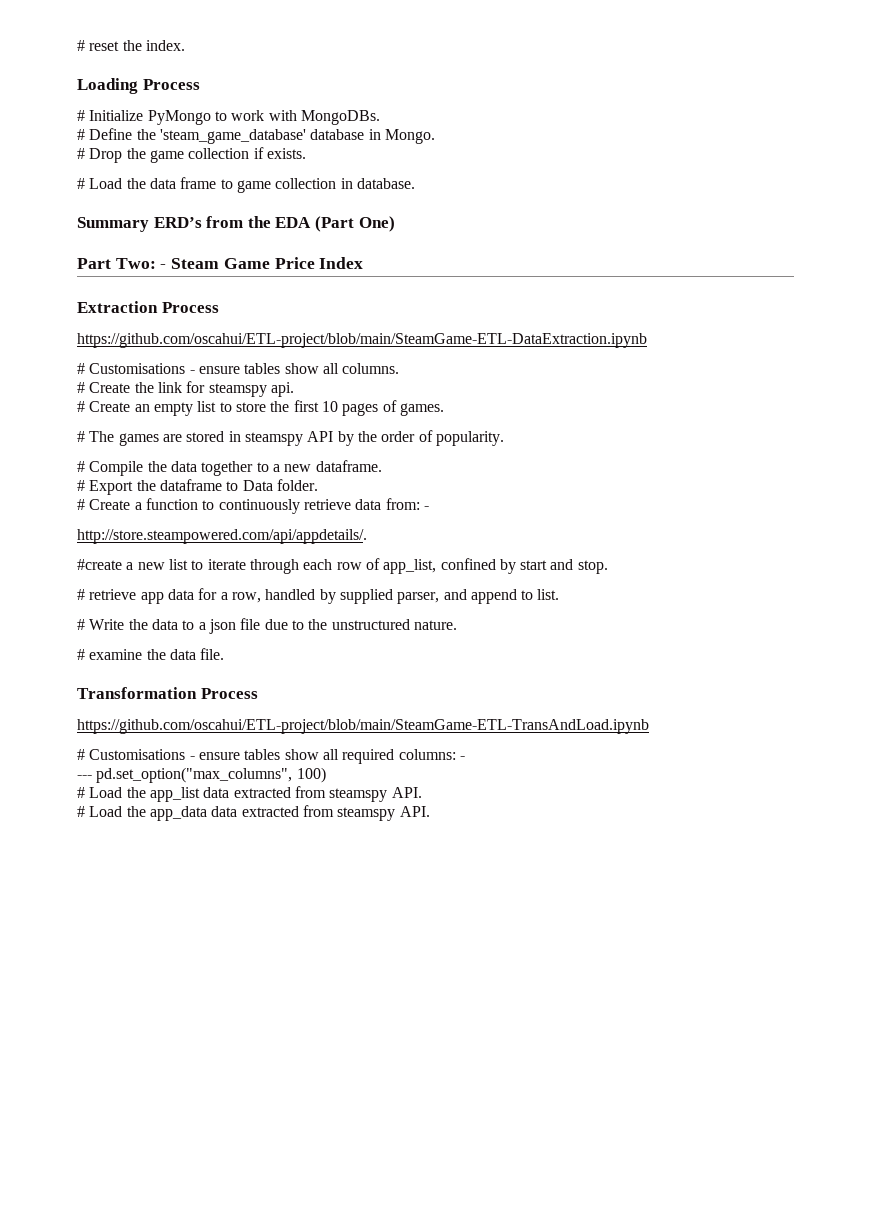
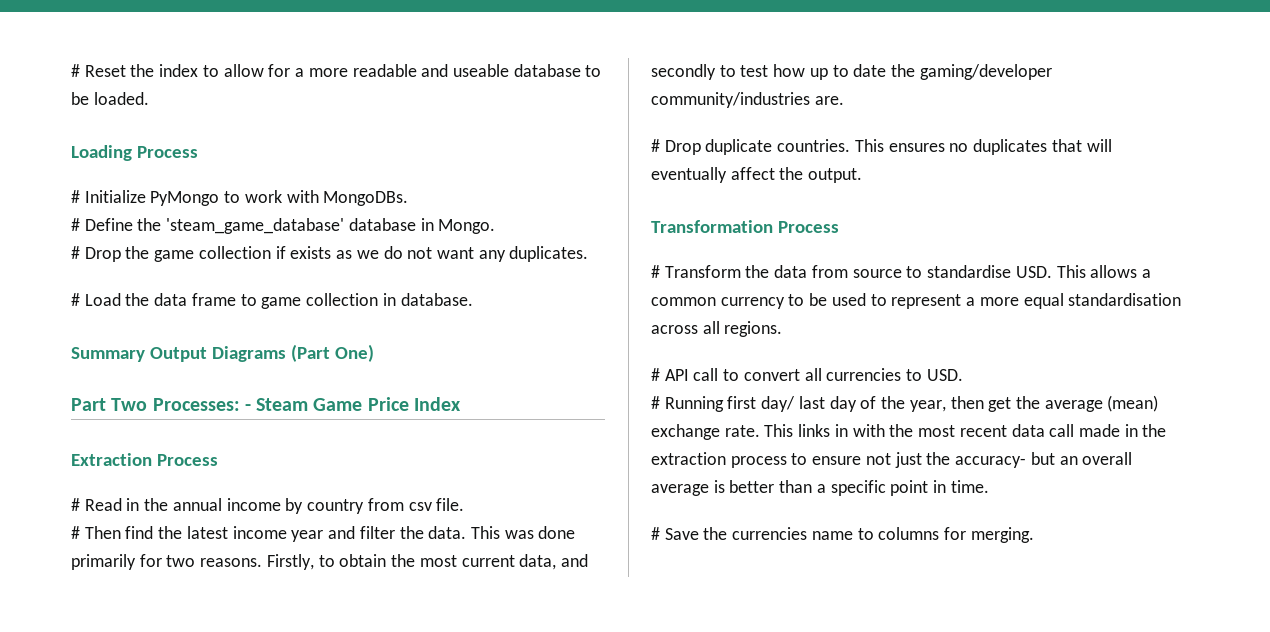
[77,40,185,51] # reset the index. -> [71,64,602,77] [71,92,149,105] # Reset the index to allow for a more readable and useable database to be loaded.
[266,148,306,159] exists. -> [290,246,589,262] exists as we do not want any duplicates.
[153,216,312,228] ERD’s from the EDA -> [149,346,286,362] Output Diagrams
[115,258,156,269] Two: -> [111,398,240,411] Two Processes:
[77,333,647,348] [77,363,400,374] [77,381,294,397] [77,400,444,416] [77,430,504,446] [77,460,382,476] [77,479,318,495] [77,498,429,514] [77,529,367,544] [77,558,608,574] [77,588,560,604] [77,618,457,634] [77,648,225,660] [77,687,258,699] [77,719,649,734] [77,749,465,764] [77,767,326,783] [77,786,422,802] [77,805,430,821] https://github.com/oscahui/ETL-project/blob/main/SteamGame-ETL-DataExtraction.ipynb // # Customisations - ensure tables show all columns. // # Create the link for steamspy api. // # Create an empty list to store the first 10 pages of games. // # The games are stored in steamspy API by the order of popularity. // # Compile the data together to a new dataframe. // # Export the dataframe to Data folder. // # Create a function to continuously retrieve data from: - // http://store.steampowered.com/api/appdetails/. // #create a new list to iterate through each row of app_list, confined by start and stop. // # retrieve app data for a row, handled by supplied parser, and append to list. // # Write the data to a json file due to the unstructured nature. // # examine the data file. // Transformation Process // https://github.com/oscahui/ETL-project/blob/main/SteamGame-ETL-TransAndLoad.ipynb // # Customisations - ensure tables show all required columns: - // --- pd.set_option("max_columns", 100) // # Load the app_list data extracted from steamspy API. // # Load the app_data data extracted from steamspy API. -> [71,498,465,514] [71,526,576,542] [71,554,588,570] [651,64,1052,80] [651,92,844,108] [651,139,1112,155] [651,167,863,183] [651,220,839,233] [651,265,1151,278] [651,293,1182,309] [651,321,783,337] [651,368,963,381] [651,395,1159,412] [651,424,1167,440] [651,452,1133,468] [651,480,989,496] [651,527,1034,543] # Read in the annual income by country from csv file. // # Then find the latest income year and filter the data. This was done primarily for two reasons. Firstly, to obtain the most current data, and secondly to test how up to date the gaming/developer community/industries are. // # Drop duplicate countries. This ensures no duplicates that will eventually affect the output. // Transformation Process // # Transform the data from source to standardise USD. This allows a common currency to be used to represent a more equal standardisation across all regions. // # API call to convert all currencies to USD. // # Running first day/ last day of the year, then get the average (mean) exchange rate. This links in with the most recent data call made in the extraction process to ensure not just the accuracy- but an overall average is better than a specific point in time. // # Save the currencies name to columns for merging.

